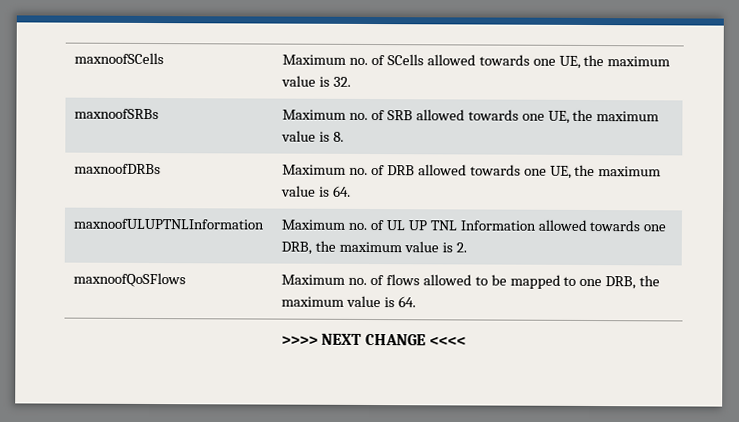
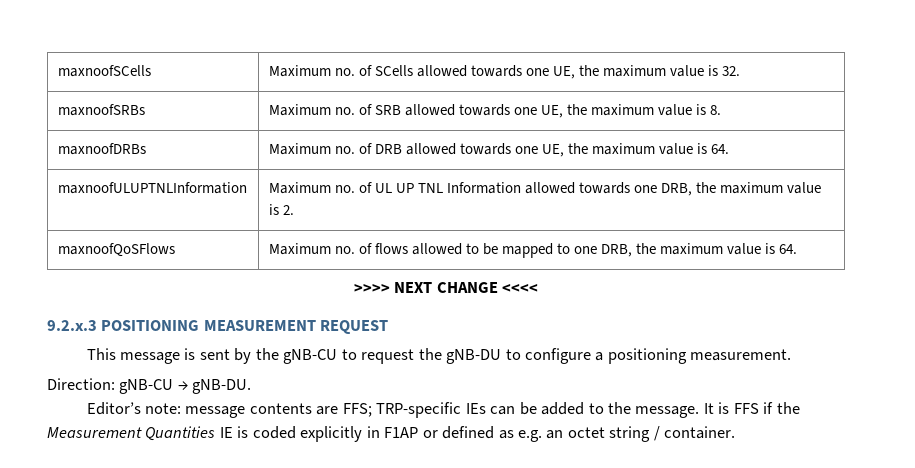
(466, 341) none -> [47,320,389,334] [86,348,792,364] [47,378,252,394] [86,402,800,418] [47,426,736,442] // 9.2.x.3 POSITIONING MEASUREMENT REQUEST // This message is sent by the gNB-CU to request the gNB-DU to configure a positioning measurement. // Direction: gNB-CU → gNB-DU. // Editor’s note: message contents are FFS; TRP-specific IEs can be added to the message. It is FFS if the Measurement Quantities IE is coded explicitly in F1AP or defined as e.g. an octet string / container.

